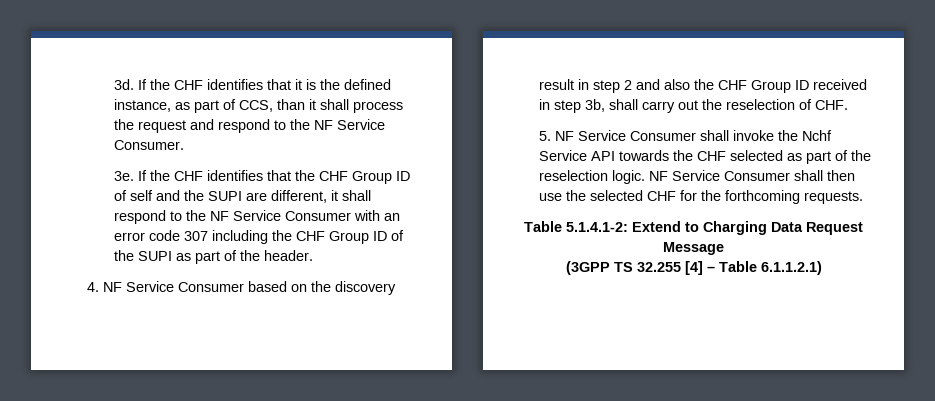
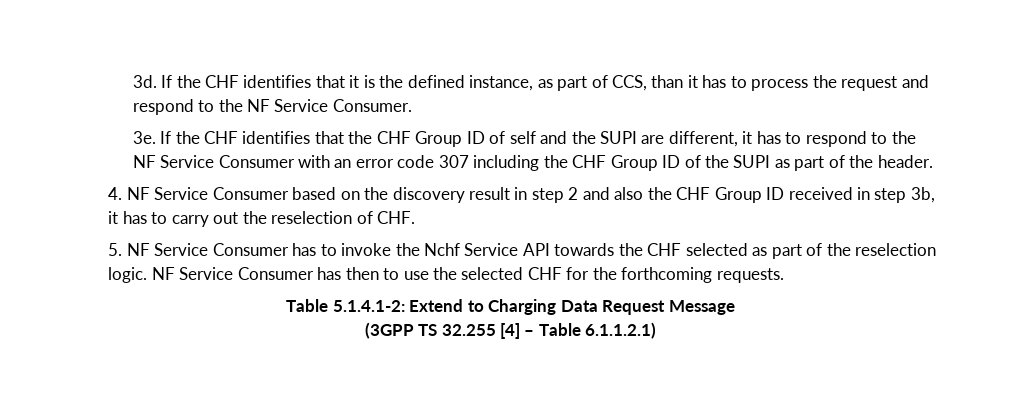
[320,99,350,110] shall -> [702,75,747,88] has to
[342,190,372,201] shall -> [756,131,802,144] has to
[609,99,639,110] shall -> [108,211,168,224] it has to
[700,130,730,141] shall -> [292,243,337,256] has to
[794,170,856,181] shall then -> [317,267,400,280] has then to

